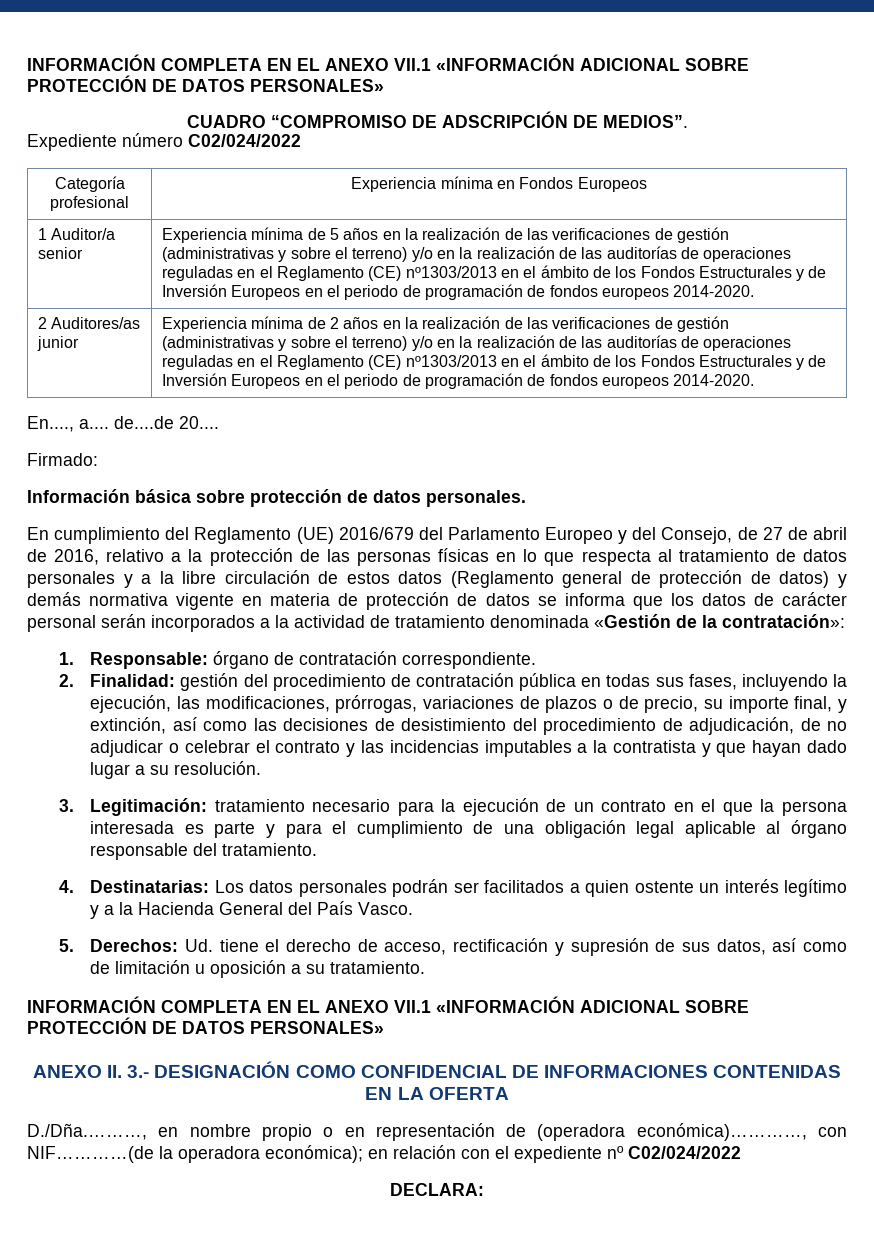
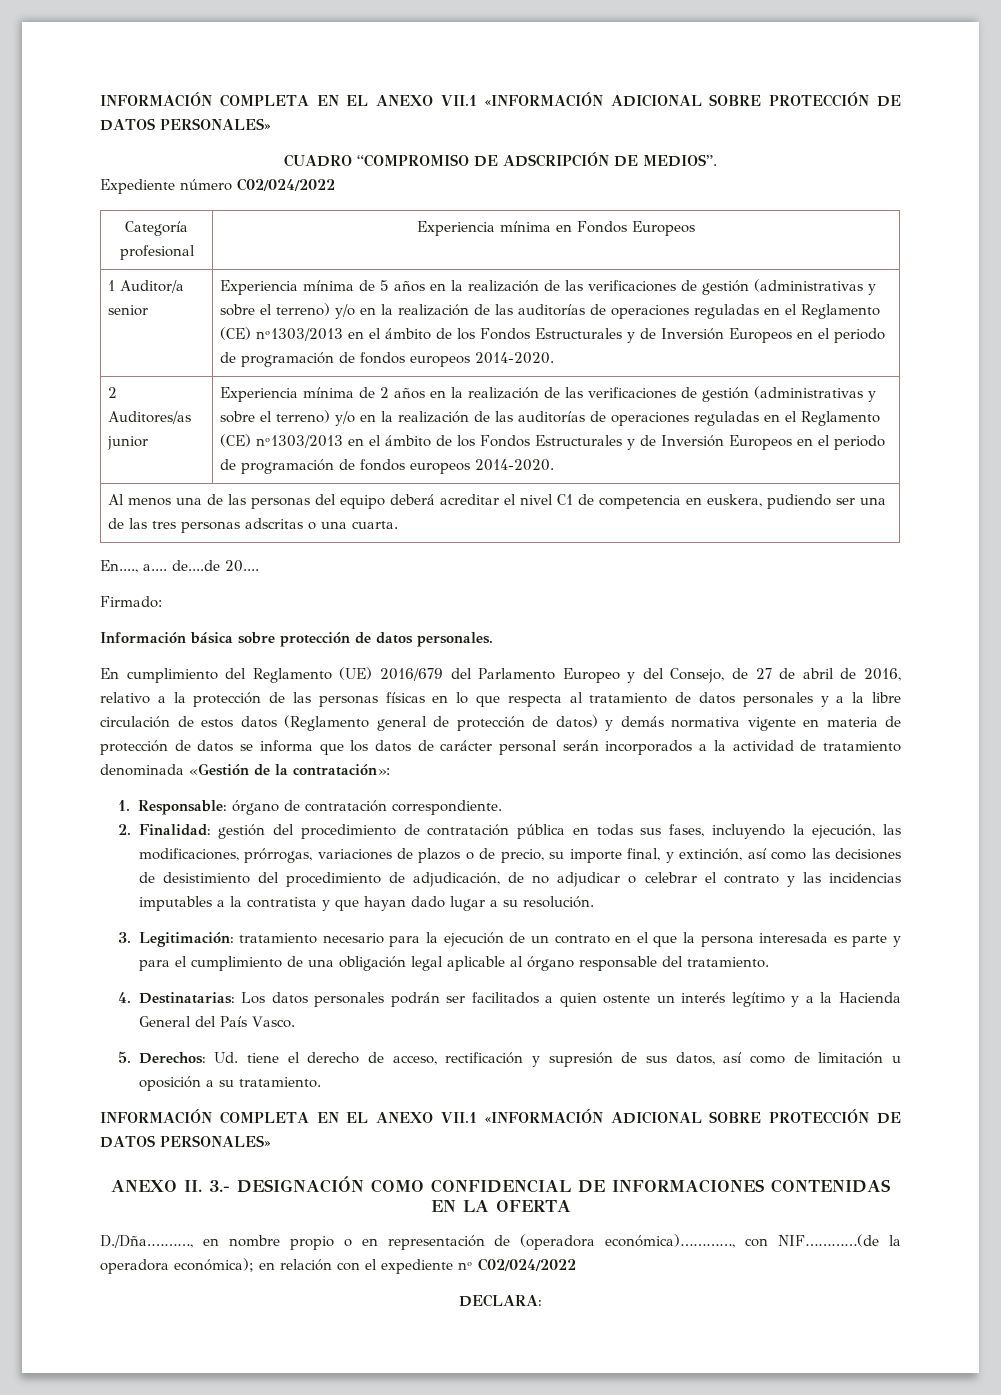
(755, 380) none -> [108,494,887,509] [108,518,399,533] // Al menos una de las personas del equipo deberá acreditar el nivel C1 de competencia en euskera, pudiendo ser una de las tres personas adscritas o una cuarta.

